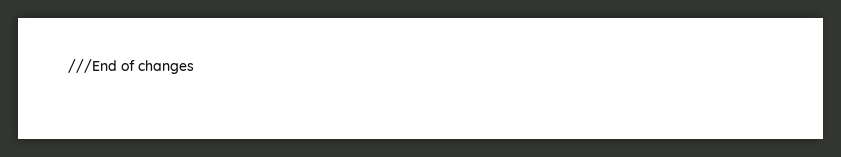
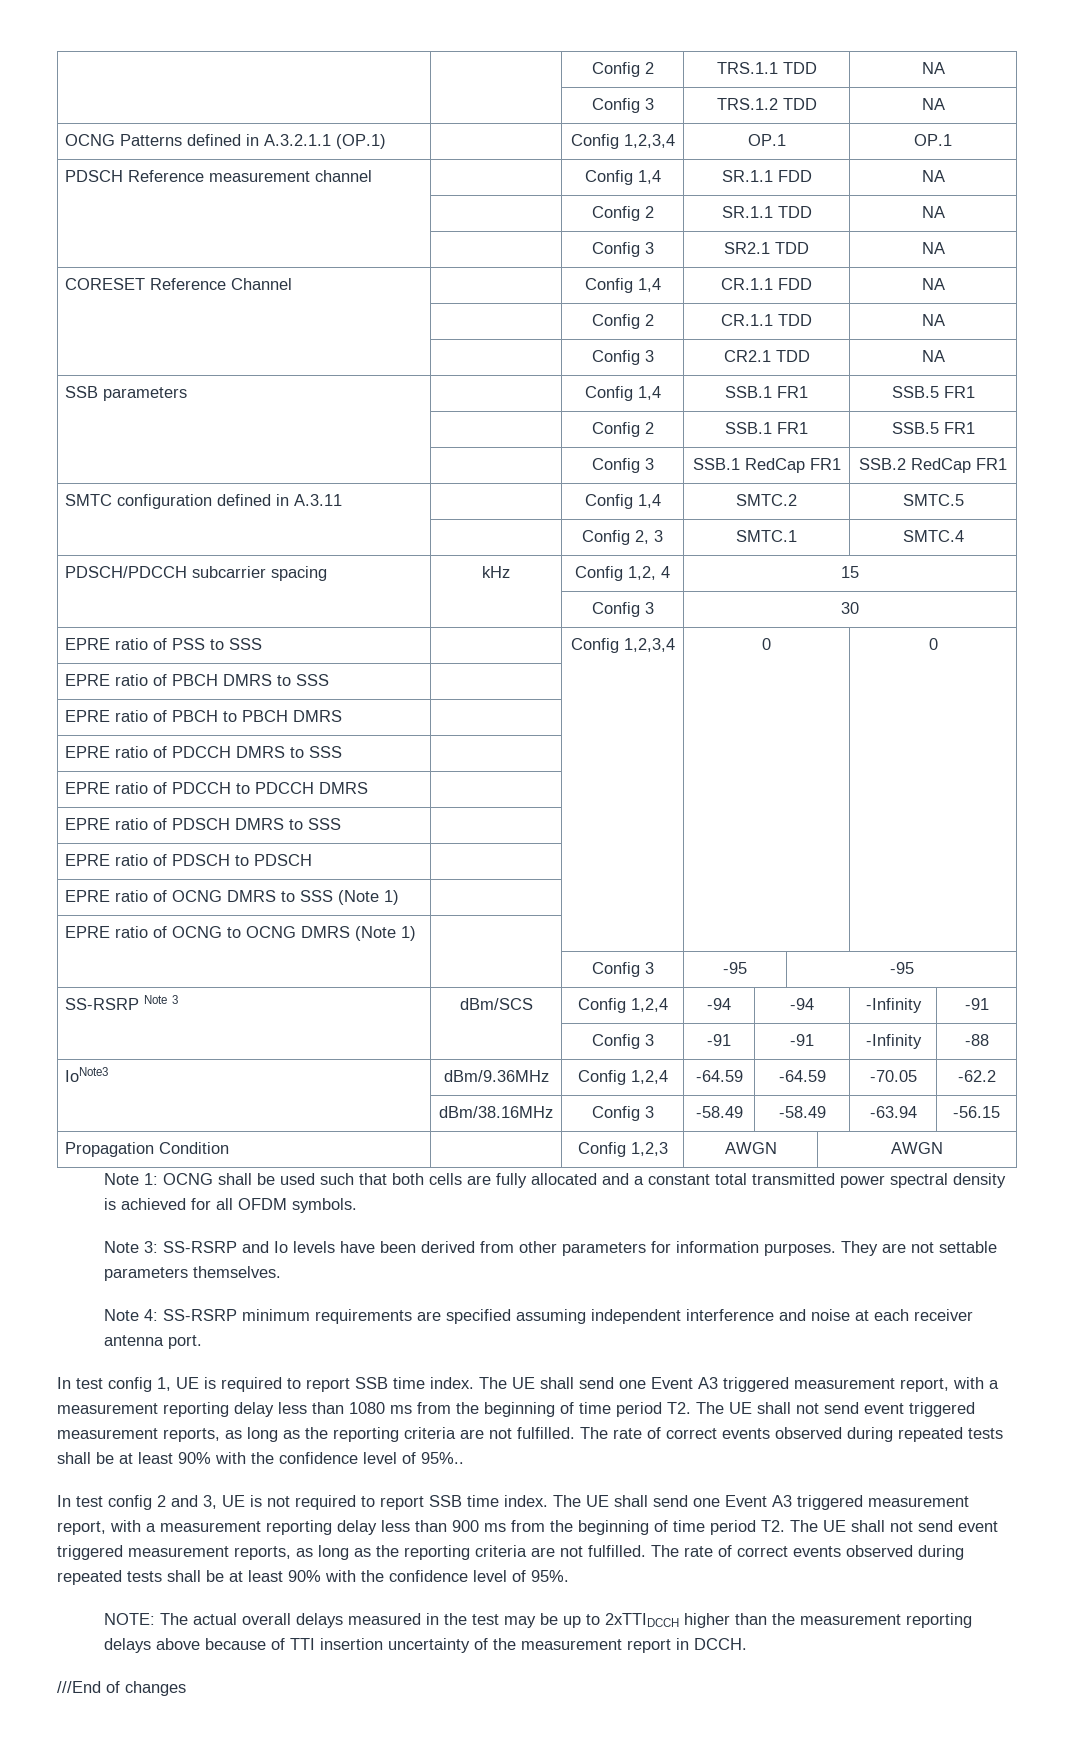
(68, 66) none -> [591,62,654,77] [716,62,817,74] [921,62,945,74] [591,98,654,113] [716,98,817,110] [921,98,945,110] [64,134,386,149] [570,134,675,149] [747,134,786,146] [914,134,952,146] [64,170,372,182] [584,170,661,185] [721,170,812,182] [921,170,945,182] [591,206,654,221] [721,206,812,218] [921,206,945,218] [591,242,654,257] [724,242,809,254] [921,242,945,254] [64,278,292,290] [584,278,661,293] [721,278,812,290] [921,278,945,290] [591,314,654,329] [721,314,812,326] [921,314,945,326] [591,350,654,365] [723,350,810,362] [921,350,945,362] [64,386,187,401] [584,386,661,401] [725,386,808,398] [891,386,975,398] [591,422,654,437] [725,422,808,434] [891,422,975,434] [591,458,654,473] [692,458,841,473] [859,458,1007,473] [64,494,342,509] [584,494,661,509] [736,494,797,506] [902,494,964,506] [582,530,663,545] [736,530,797,542] [902,530,964,542] [64,566,327,581] [482,566,510,578] [575,566,670,581] [841,566,859,578] [591,602,654,617] [841,602,859,614] [64,638,262,650] [570,638,675,653] [762,638,771,650] [928,638,938,650] [64,674,329,686] [64,710,342,722] [64,746,342,758] [64,782,368,794] [64,818,341,830] [64,854,312,866] [64,890,399,905] [64,926,416,941] [591,962,654,977] [723,962,747,974] [889,962,914,974] [64,995,178,1010] [459,998,533,1010] [577,998,668,1013] [707,998,731,1010] [790,998,814,1010] [865,998,922,1013] [964,998,989,1010] [591,1034,654,1049] [707,1034,731,1046] [790,1034,814,1046] [865,1034,922,1049] [964,1034,989,1046] [64,1067,108,1082] [443,1070,549,1082] [577,1070,668,1085] [695,1070,743,1082] [778,1070,826,1082] [869,1070,917,1082] [957,1070,996,1082] [439,1106,553,1118] [591,1106,654,1121] [695,1106,743,1118] [778,1106,826,1118] [869,1106,917,1118] [953,1106,1000,1118] [64,1142,229,1157] [577,1142,668,1157] [724,1142,777,1154] [891,1142,943,1154] [103,1173,1006,1188] [103,1198,357,1213] [103,1241,997,1256] [103,1266,281,1281] [103,1309,973,1324] [103,1335,202,1349] [57,1377,999,1392] [57,1402,975,1417] [57,1427,1003,1442] [57,1452,464,1464] [57,1495,969,1510] [57,1520,998,1535] [57,1545,964,1560] [57,1570,569,1585] [103,1613,972,1628] [103,1638,747,1653] | | Config 2 | TRS.1.1 TDD | NA // | | Config 3 | TRS.1.2 TDD | NA // OCNG Patterns defined in A.3.2.1.1 (OP.1) | | Config 1,2,3,4 | OP.1 | OP.1 // PDSCH Reference measurement channel | | Config 1,4 | SR.1.1 FDD | NA // | | Config 2 | SR.1.1 TDD | NA // | | Config 3 | SR2.1 TDD | NA // CORESET Reference Channel | | Config 1,4 | CR.1.1 FDD | NA // | | Config 2 | CR.1.1 TDD | NA // | | Config 3 | CR2.1 TDD | NA // SSB parameters | | Config 1,4 | SSB.1 FR1 | SSB.5 FR1 // | | Config 2 | SSB.1 FR1 | SSB.5 FR1 // | | Config 3 | SSB.1 RedCap FR1 | SSB.2 RedCap FR1 // SMTC configuration defined in A.3.11 | | Config 1,4 | SMTC.2 | SMTC.5 // | | Config 2, 3 | SMTC.1 | SMTC.4 // PDSCH/PDCCH subcarrier spacing | kHz | Config 1,2, 4 | 15 // | | Config 3 | 30 // EPRE ratio of PSS to SSS | | Config 1,2,3,4 | 0 | 0 // EPRE ratio of PBCH DMRS to SSS | | | | // EPRE ratio of PBCH to PBCH DMRS | | | | // EPRE ratio of PDCCH DMRS to SSS | | | | // EPRE ratio of PDCCH to PDCCH DMRS | | | | // EPRE ratio of PDSCH DMRS to SSS | | | | // EPRE ratio of PDSCH to PDSCH | | | | // EPRE ratio of OCNG DMRS to SSS (Note 1) | | | | // EPRE ratio of OCNG to OCNG DMRS (Note 1) | | | | // | | Config 3 | -95 | -95 // SS-RSRP Note 3 | dBm/SCS | Config 1,2,4 | -94 | -94 | -Infinity | -91 // | | Config 3 | -91 | -91 | -Infinity | -88 // IoNote3 | dBm/9.36MHz | Config 1,2,4 | -64.59 | -64.59 | -70.05 | -62.2 // | dBm/38.16MHz | Config 3 | -58.49 | -58.49 | -63.94 | -56.15 // Propagation Condition | | Config 1,2,3 | AWGN | AWGN // Note 1: OCNG shall be used such that both cells are fully allocated and a constant total transmitted power spectral density is achieved for all OFDM symbols. // Note 3: SS-RSRP and Io levels have been derived from other parameters for information purposes. They are not settable parameters themselves. // Note 4: SS-RSRP minimum requirements are specified assuming independent interference and noise at each receiver antenna port. // In test config 1, UE is required to report SSB time index. The UE shall send one Event A3 triggered measurement report, with a measurement reporting delay less than 1080 ms from the beginning of time period T2. The UE shall not send event triggered measurement reports, as long as the reporting criteria are not fulfilled. The rate of correct events observed during repeated tests shall be at least 90% with the confidence level of 95%.. // In test config 2 and 3, UE is not required to report SSB time index. The UE shall send one Event A3 triggered measurement report, with a measurement reporting delay less than 900 ms from the beginning of time period T2. The UE shall not send event triggered measurement reports, as long as the reporting criteria are not fulfilled. The rate of correct events observed during repeated tests shall be at least 90% with the confidence level of 95%. // NOTE: The actual overall delays measured in the test may be up to 2xTTIDCCH higher than the measurement reporting delays above because of TTI insertion uncertainty of the measurement report in DCCH. //

